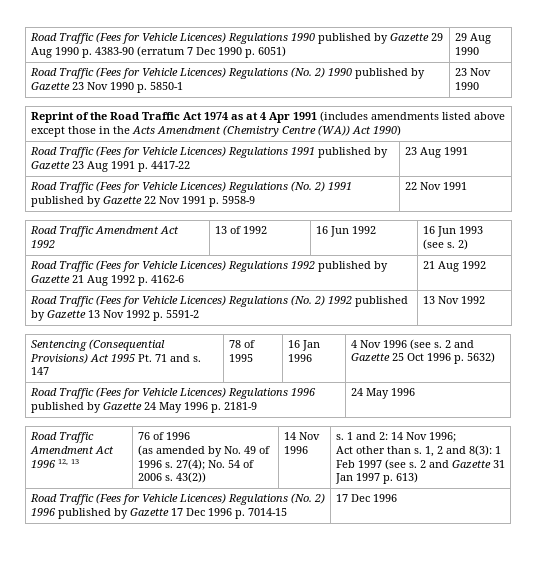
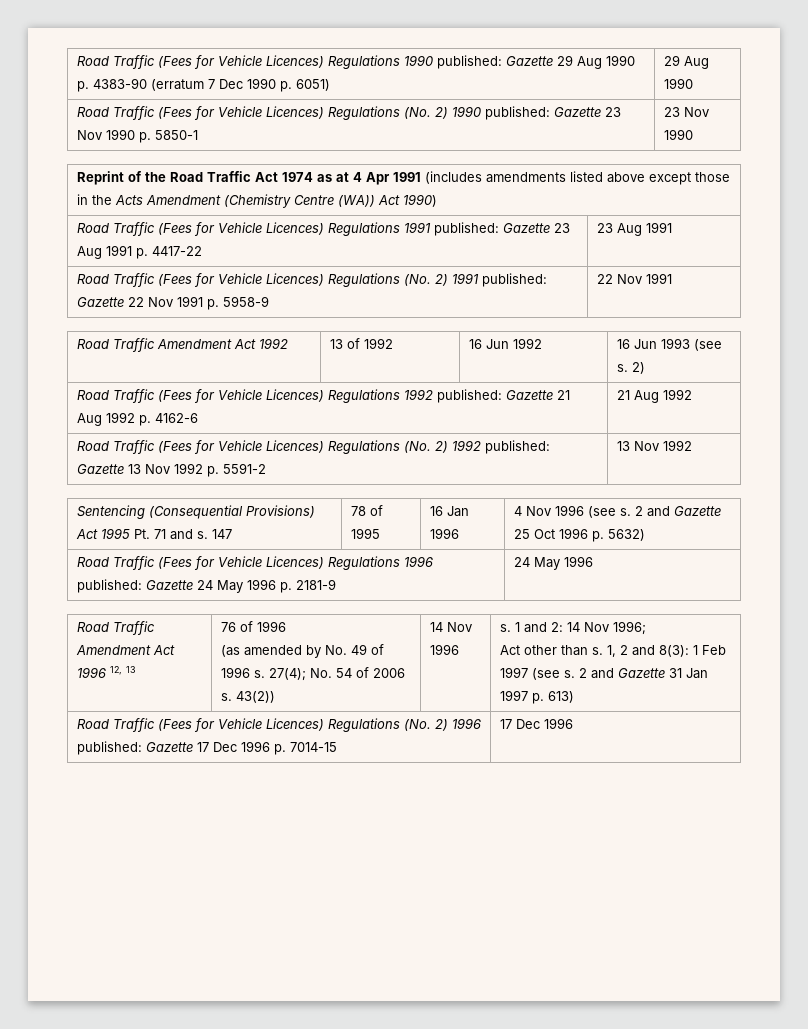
[317,33,388,44] published by -> [436,55,502,69] published:
[354,68,425,79] published by -> [484,106,550,120] published:
[317,147,388,158] published by -> [433,222,499,236] published:
[30,196,101,207] published by -> [481,273,547,287] published:
[317,261,388,272] published by -> [436,389,502,403] published:
[354,296,408,307] [30,310,45,321] published by -> [484,440,550,454] published:
[30,402,101,413] published by -> [76,579,142,593] published:
[57,508,128,519] published by -> [76,741,142,755] published:

